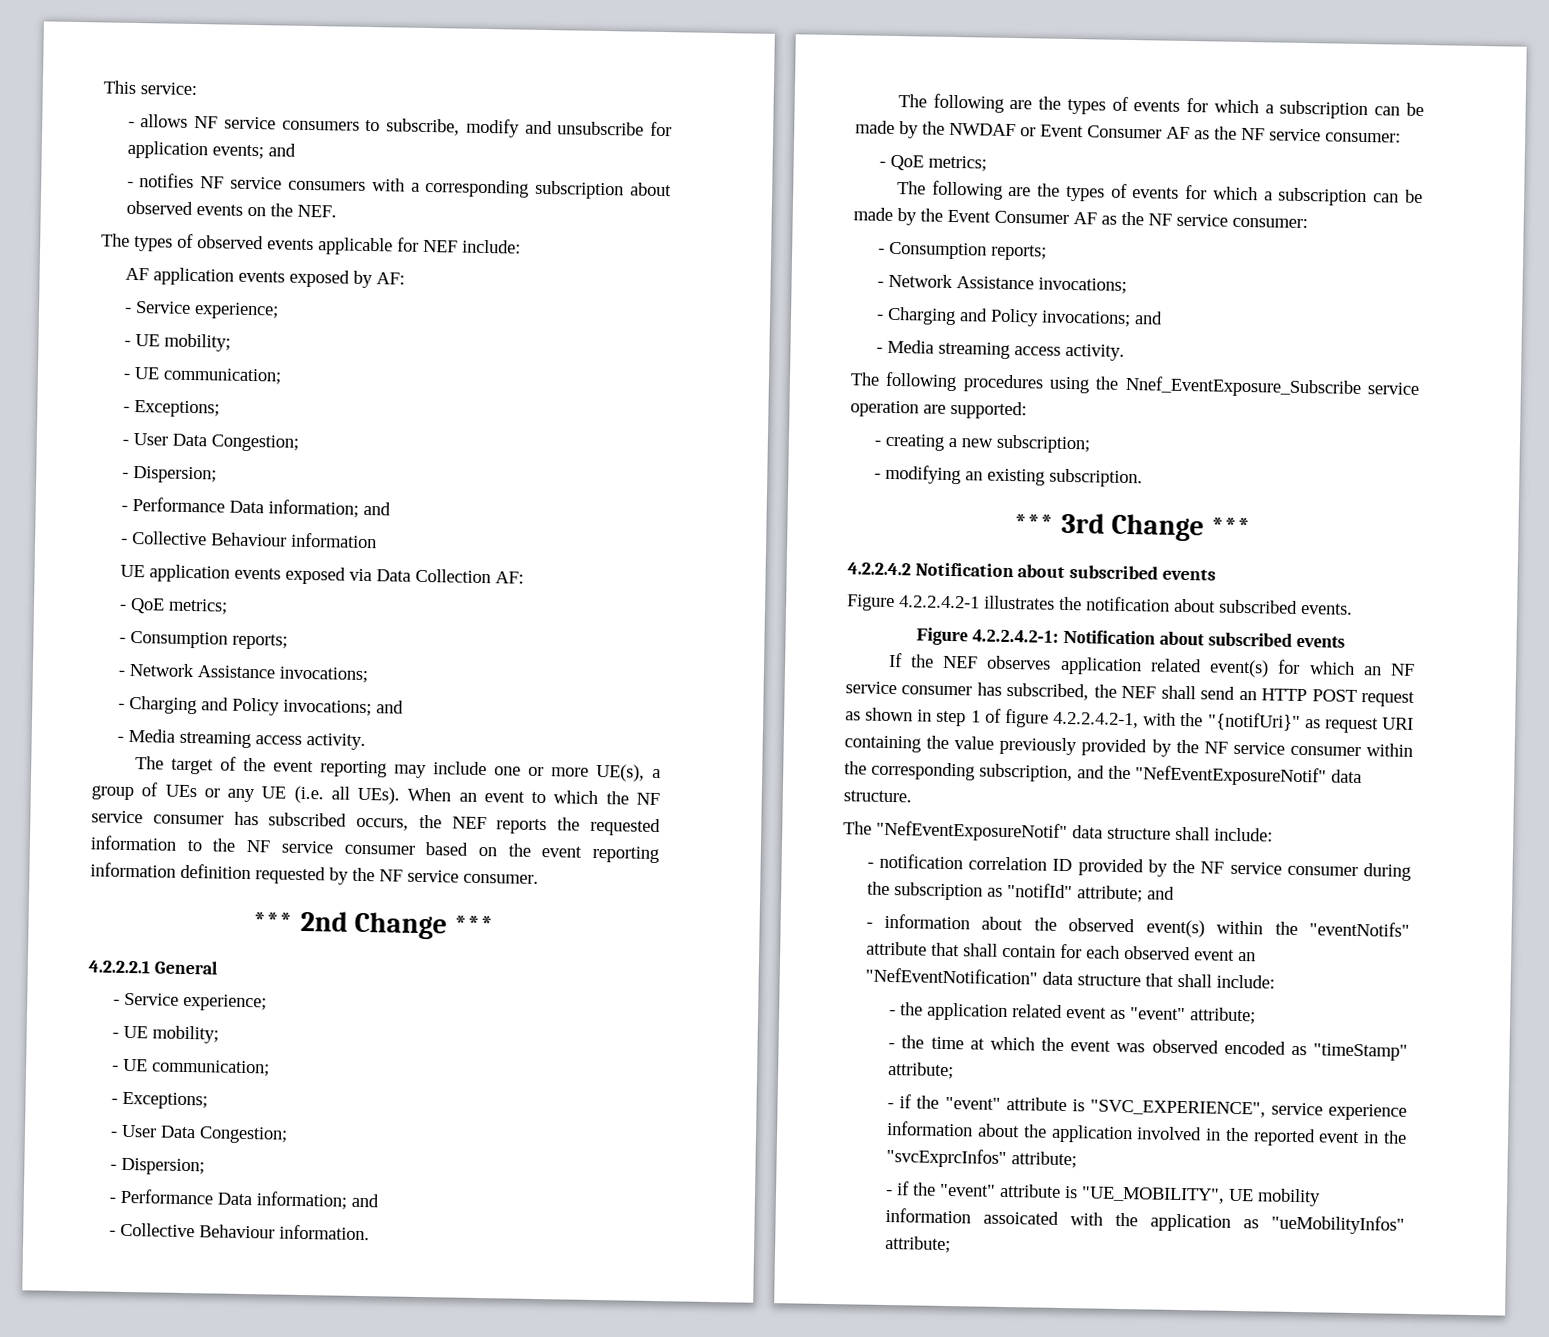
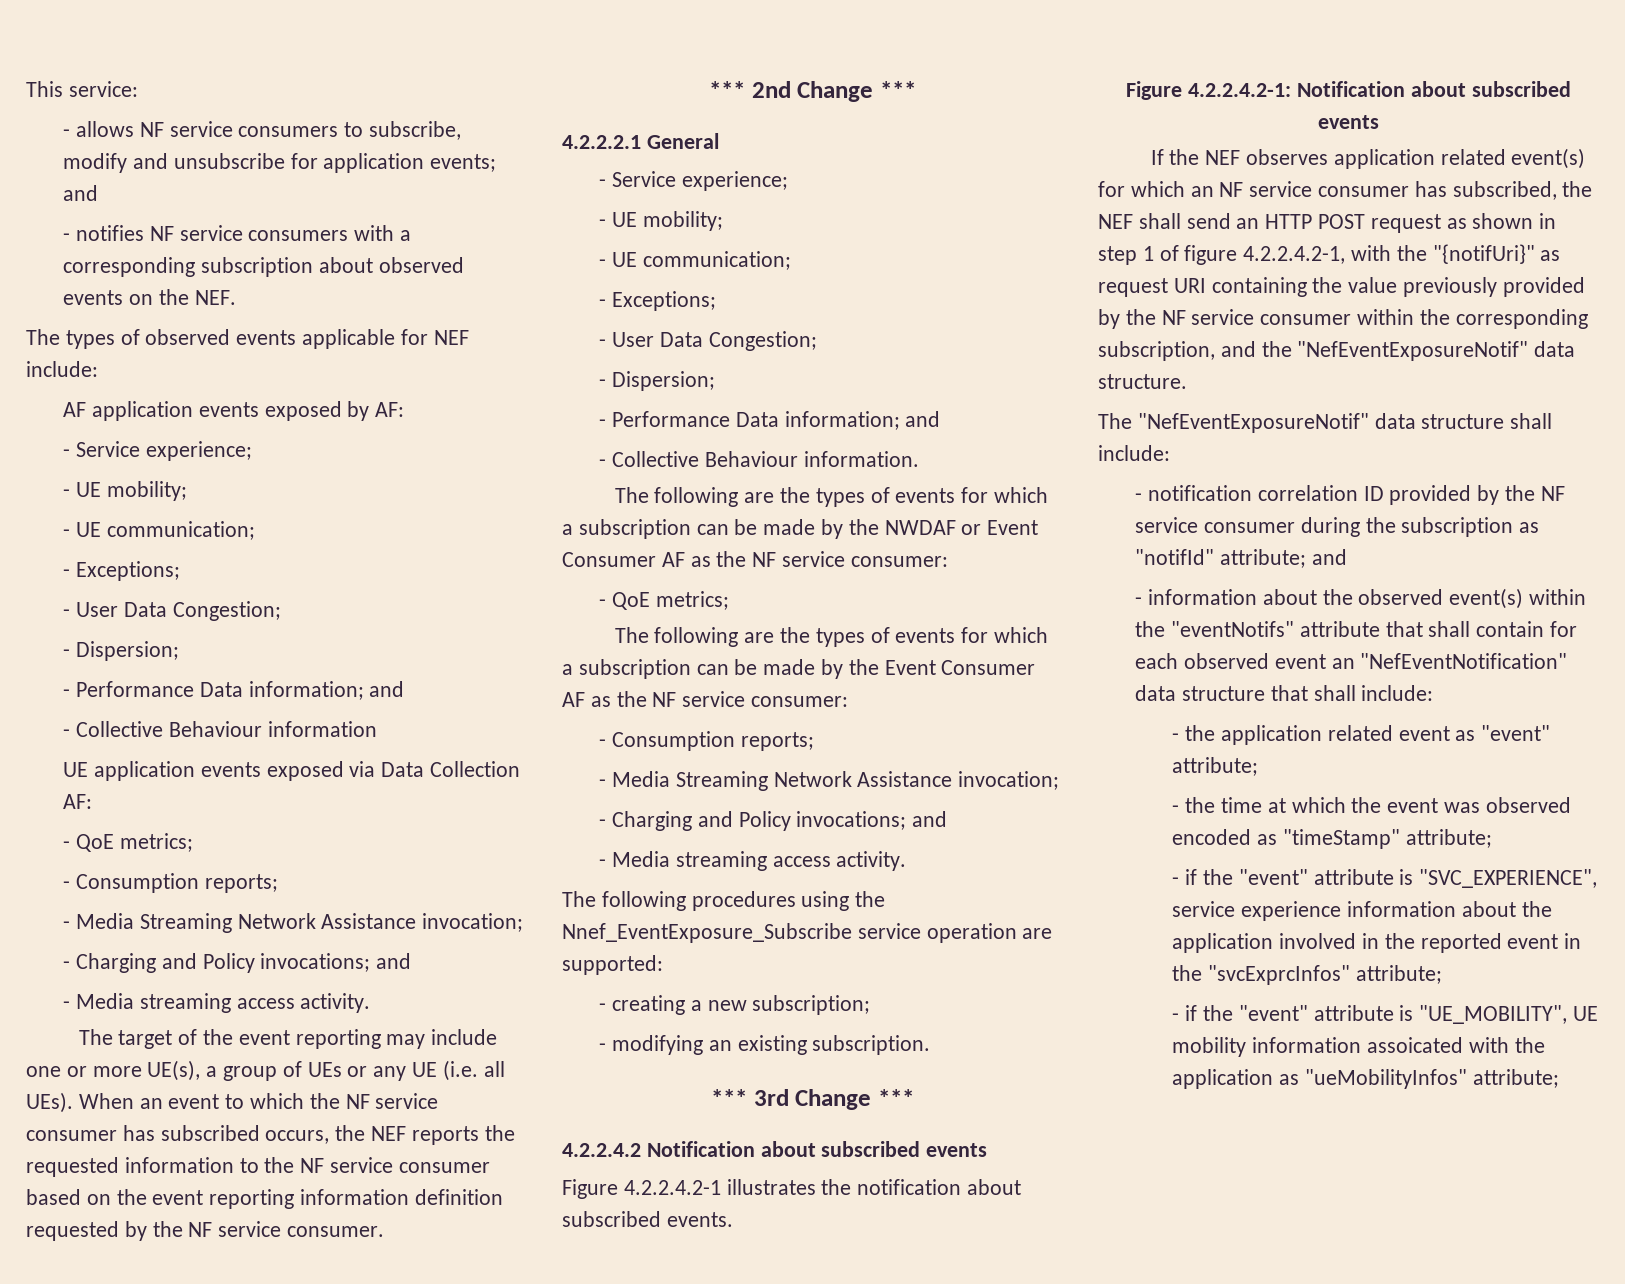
[128,662,368,684] Network Assistance invocations; -> [75,913,524,933] Media Streaming Network Assistance invocation;
[887,273,1127,294] Network Assistance invocations; -> [611,771,1060,791] Media Streaming Network Assistance invocation;

